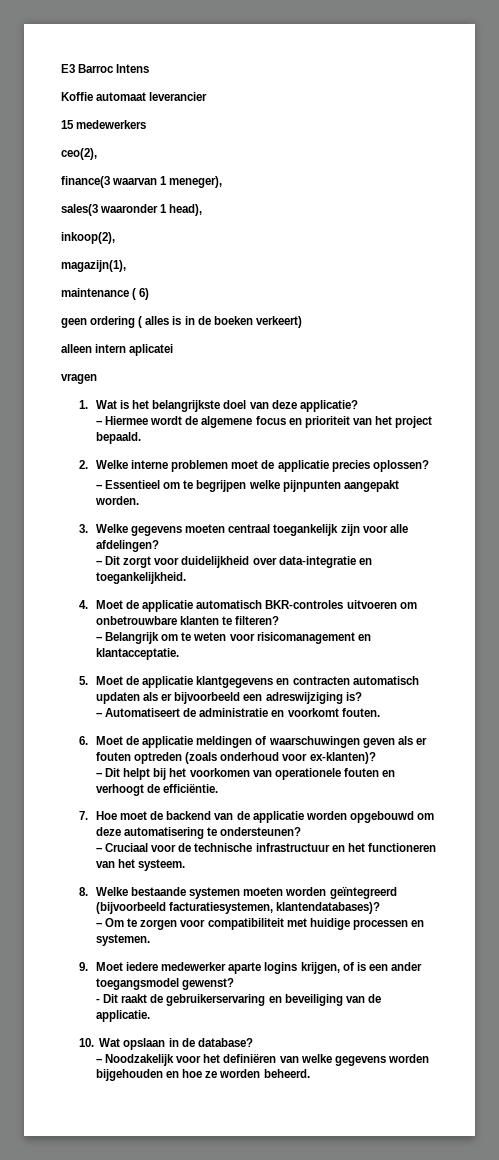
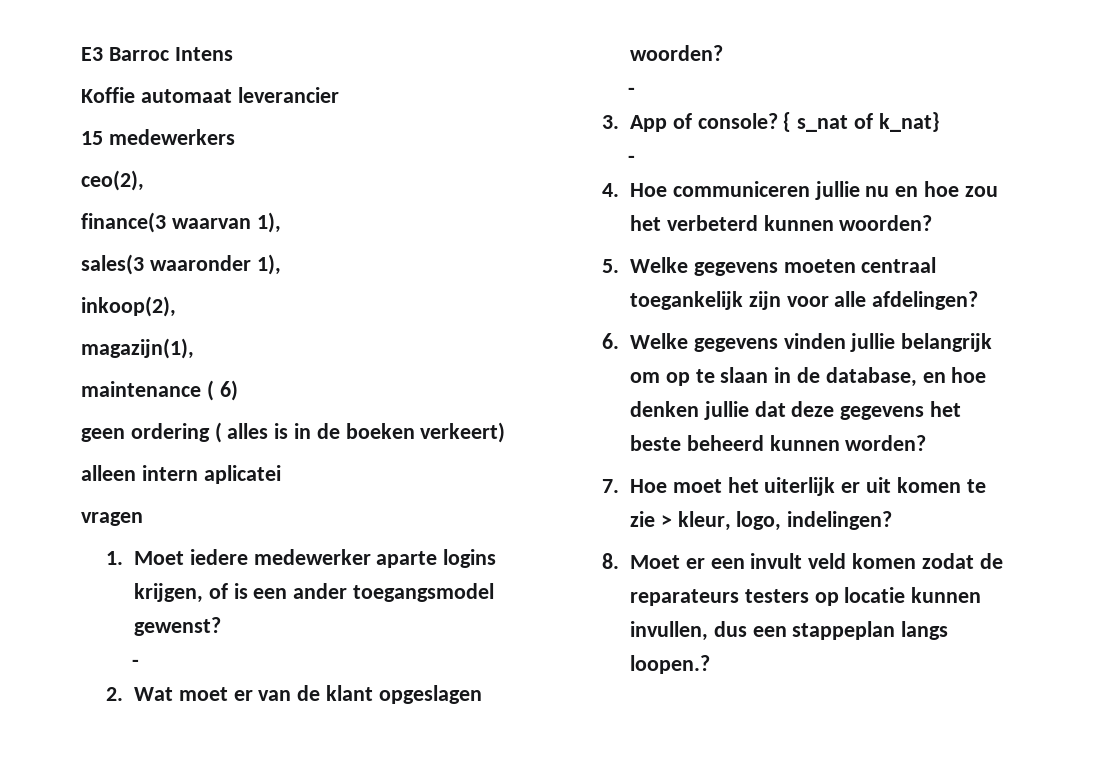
[160,176,223,188] 1 meneger), -> [256,212,281,233] 1),
[160,204,203,216] 1 head), -> [256,254,281,275] 1),
[96,400,358,412] [96,416,433,428] [96,432,142,444] [78,460,429,472] [96,480,399,492] [95,496,140,505] [78,524,408,536] [96,540,160,552] [96,556,372,568] [96,572,187,584] [78,600,417,612] [96,616,280,625] [96,632,371,644] [96,648,180,660] [78,676,419,688] [96,692,362,704] [96,708,380,717] [78,736,427,748] [96,752,376,764] [96,768,396,780] [96,783,219,796] [78,811,435,823] [96,827,302,839] [96,843,436,852] [96,859,186,871] [78,886,397,899] [96,902,381,914] [96,918,425,930] [96,934,151,946] [78,962,88,971] Wat is het belangrijkste doel van deze applicatie? // – Hiermee wordt de algemene focus en prioriteit van het project bepaald. // 2. Welke interne problemen moet de applicatie precies oplossen? // – Essentieel om te begrijpen welke pijnpunten aangepakt worden. // 3. Welke gegevens moeten centraal toegankelijk zijn voor alle afdelingen? // – Dit zorgt voor duidelijkheid over data-integratie en toegankelijkheid. // 4. Moet de applicatie automatisch BKR-controles uitvoeren om onbetrouwbare klanten te filteren? // – Belangrijk om te weten voor risicomanagement en klantacceptatie. // 5. Moet de applicatie klantgegevens en contracten automatisch updaten als er bijvoorbeeld een adreswijziging is? // – Automatiseert de administratie en voorkomt fouten. // 6. Moet de applicatie meldingen of waarschuwingen geven als er fouten optreden (zoals onderhoud voor ex-klanten)? // – Dit helpt bij het voorkomen van operationele fouten en verhoogt de efficiëntie. // 7. Hoe moet de backend van de applicatie worden opgebouwd om deze automatisering te ondersteunen? // – Cruciaal voor de technische infrastructuur en het functioneren van het systeem. // 8. Welke bestaande systemen moeten worden geïntegreerd (bijvoorbeeld facturatiesystemen, klantendatabases)? // – Om te zorgen voor compatibiliteit met huidige processen en systemen. // 9. -> (124, 558) none
[103,994,381,1006] [96,1010,151,1022] [78,1038,253,1050] [96,1053,429,1066] [96,1069,310,1081] Dit raakt de gebruikerservaring en beveiliging van de applicatie. // 10. Wat opslaan in de database? // – Noodzakelijk voor het definiëren van welke gegevens worden bijgehouden en hoe ze worden beheerd. -> [106,685,482,704] [630,45,724,61] [627,87,635,95] [602,112,940,132] [627,155,635,163] [602,181,998,200] [630,215,933,231] [602,257,937,276] [630,291,979,310] [602,333,993,352] [630,367,987,387] [630,401,962,420] [630,435,927,451] [602,477,986,496] [630,511,893,531] [602,553,1003,569] [630,587,982,606] [630,621,949,641] [630,655,711,674] // 2. Wat moet er van de klant opgeslagen woorden? // - // 3. App of console? { s_nat of k_nat} // - // 4. Hoe communiceren jullie nu en hoe zou het verbeterd kunnen woorden? // 5. Welke gegevens moeten centraal toegankelijk zijn voor alle afdelingen? // 6. Welke gegevens vinden jullie belangrijk om op te slaan in de database, en hoe denken jullie dat deze gegevens het beste beheerd kunnen worden? // 7. Hoe moet het uiterlijk er uit komen te zie > kleur, logo, indelingen? // 8. Moet er een invult veld komen zodat de reparateurs testers op locatie kunnen invullen, dus een stappeplan langs loopen.?

